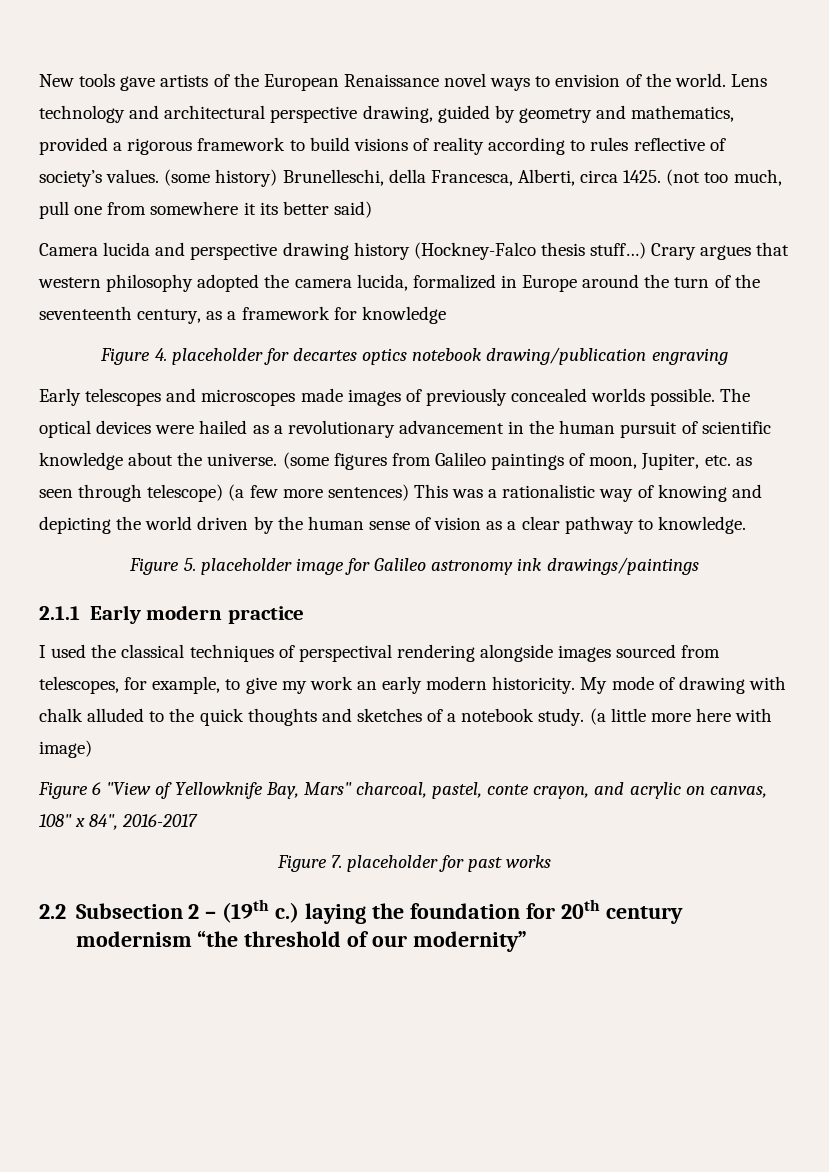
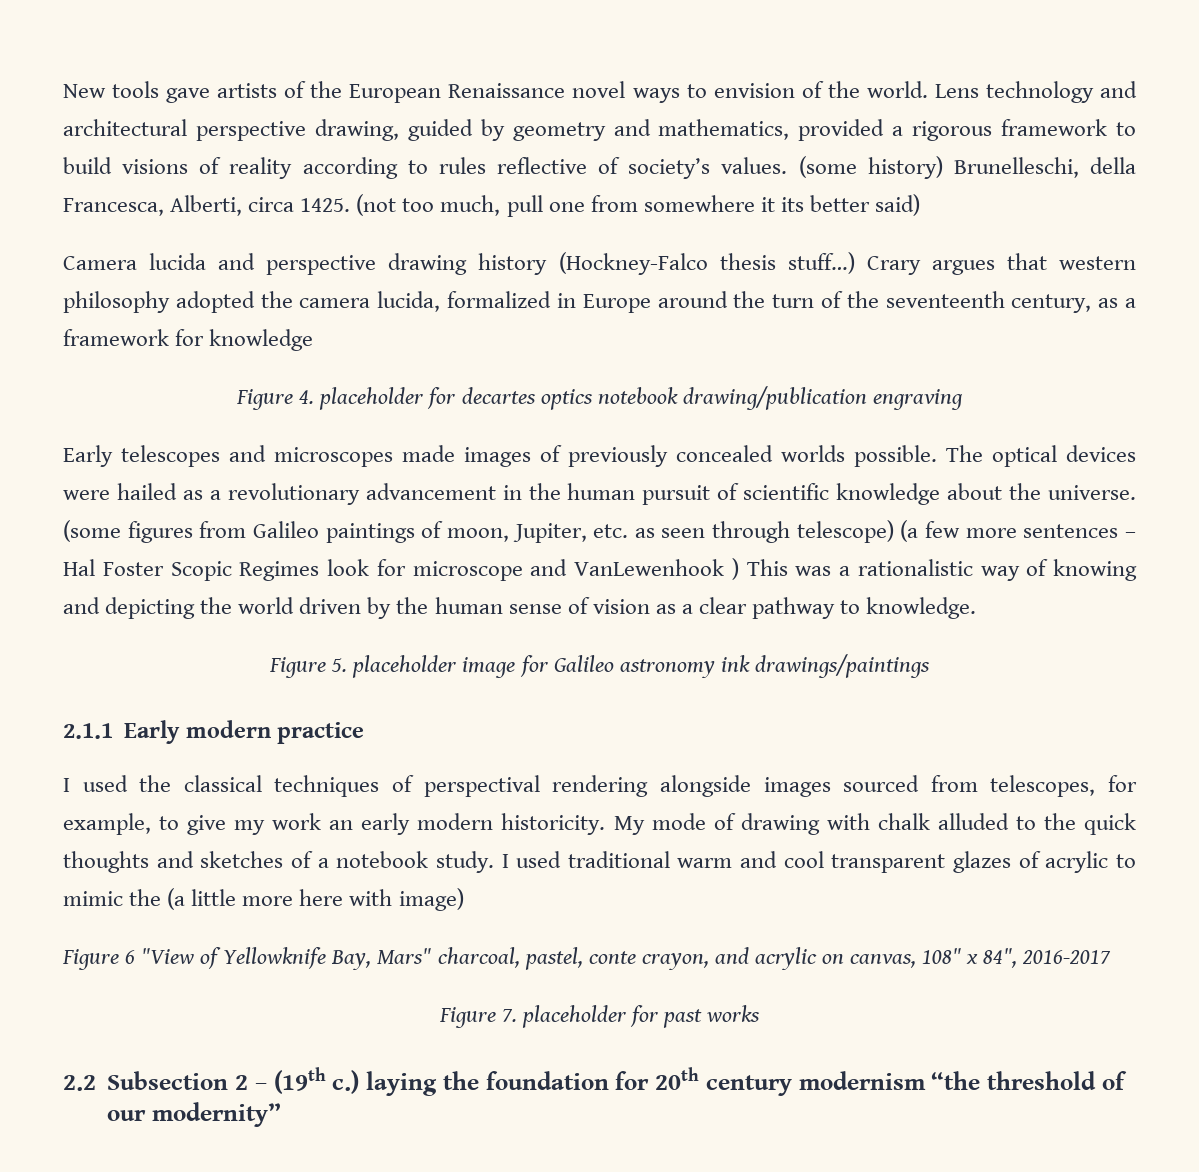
[327,484,409,501] sentences) -> [1023,524,1136,538] [63,558,739,581] sentences – Hal Foster Scopic Regimes look for microscope and VanLewenhook )
(585, 717) none -> [501,851,1136,873] [63,889,162,906] I used traditional warm and cool transparent glazes of acrylic to mimic the

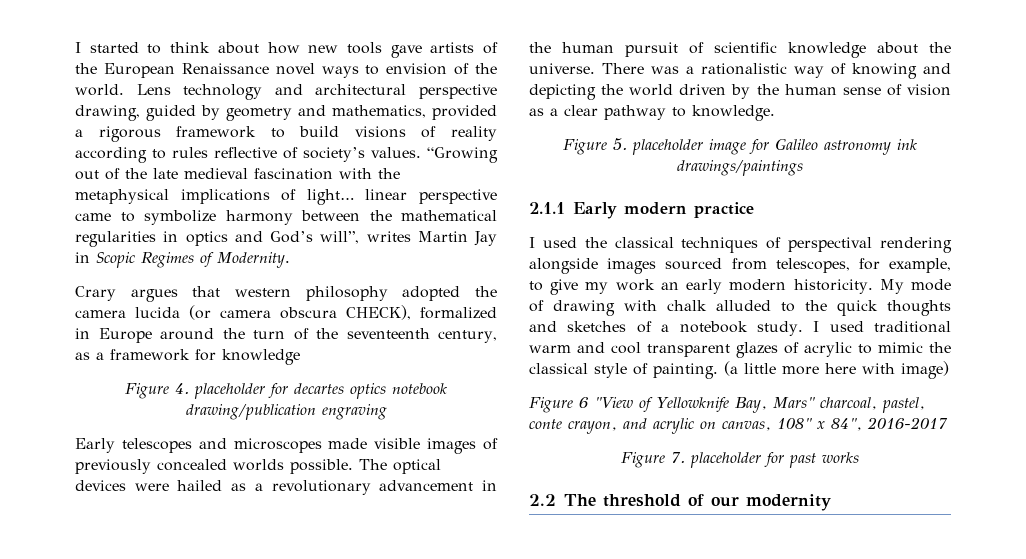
[63,84,106,98] New -> [75,42,339,54] I started to think about how new
[798,156,1136,179] [63,194,921,217] [63,252,855,275] (some history) Brunelleschi, della Francesca, Alberti, circa 1425. (not too much, pull one from somewhere it its better said) // Camera lucida and perspective drawing history (Hockney-Falco thesis stuff…) -> [427,147,498,163] [75,168,400,180] [75,189,497,205] [75,210,497,225] [75,231,497,247] [75,252,290,268] “Growing out of the late medieval fascination with the metaphysical implications of light… linear perspective came to symbolize harmony between the mathematical regularities in optics and God’s will”, writes Martin Jay in Scopic Regimes of Modernity. //
[377,291,441,312] lucida, -> [135,305,411,320] lucida (or camera obscura CHECK),
(455, 453) none -> [374,438,421,449] visible
[63,520,1136,543] [63,558,788,581] (some figures from Galileo paintings of moon, Jupiter, etc. as seen through telescope) (a few more sentences – Hal Foster Scopic Regimes look for microscope and VanLewenhook ) This -> [602,63,644,74] There
(162, 897) none -> [529,363,718,379] classical style of painting.
[107,1067,981,1096] Subsection 2 – (19th c.) laying the foundation for 20th century modernism “the -> [564,494,596,506] The
[152,1102,281,1127] modernity” -> [746,494,831,511] modernity

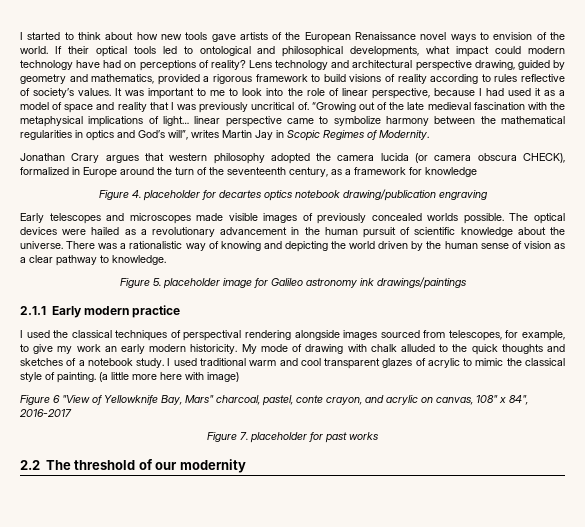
(124, 90) none -> [54,46,565,57] [20,60,246,71] If their optical tools led to ontological and philosophical developments, what impact could modern technology have had on perceptions of reality?
(421, 152) none -> [115,88,565,99] [20,102,309,113] It was important to me to look into the role of linear perspective, because I had used it as a model of space and reality that I was previously uncritical of.
(290, 260) none -> [20,153,65,161] Jonathan

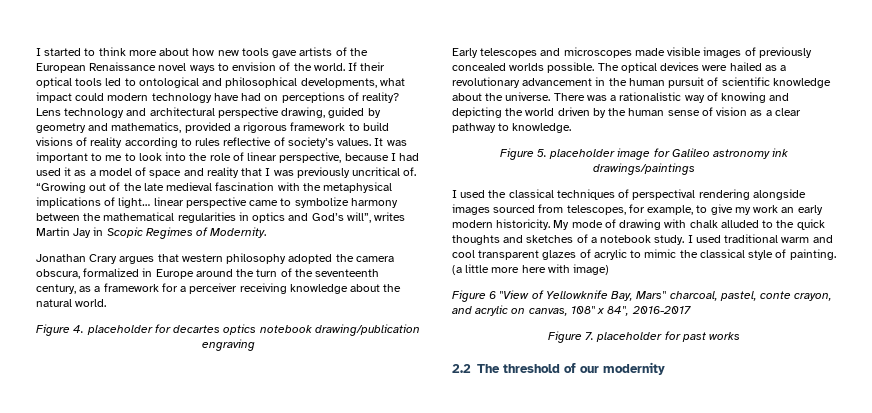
(101, 36) none -> [128,50,157,56] more
[380,153,566,163] lucida (or camera obscura CHECK), -> [36,269,80,279] obscura,
[425,167,477,177] knowledge -> [180,283,402,294] [36,299,107,307] a perceiver receiving knowledge about the natural world.
[20,305,180,318] // 2.1.1 Early modern practice -> (695, 169) none

